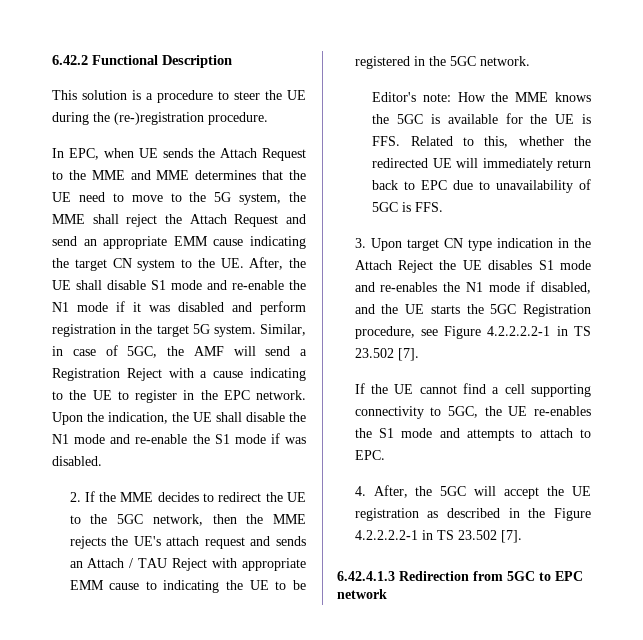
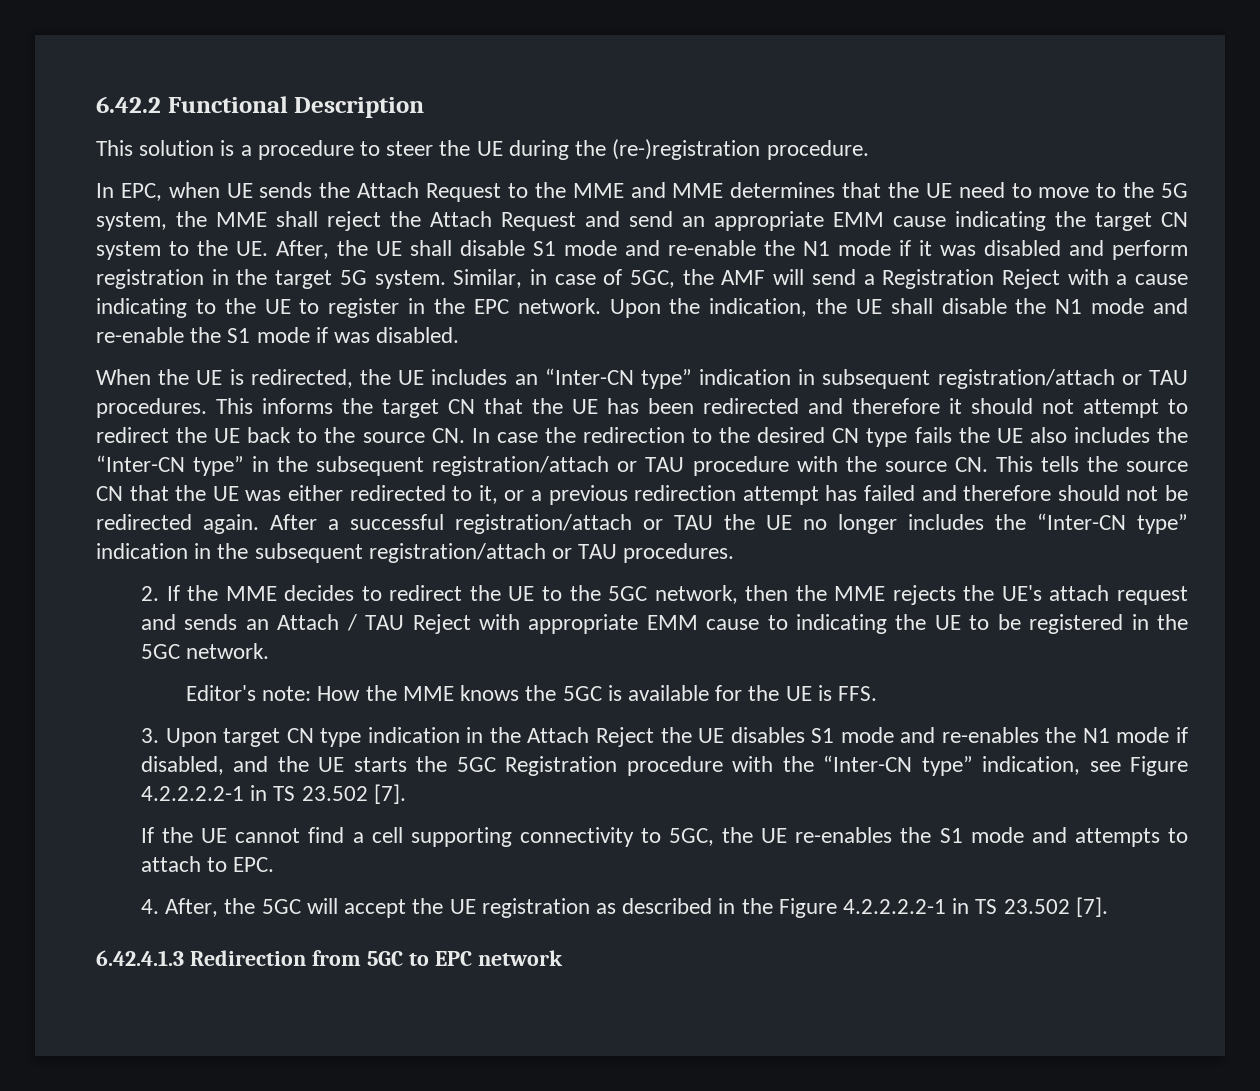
(102, 461) none -> [96,368,1188,389] [96,398,1188,418] [96,427,1188,447] [96,455,1188,476] [96,485,1189,505] [96,513,1188,534] [96,543,735,563] // When the UE is redirected, the UE includes an “Inter-CN type” indication in subsequent registration/attach or TAU procedures. This informs the target CN that the UE has been redirected and therefore it should not attempt to redirect the UE back to the source CN. In case the redirection to the desired CN type fails the UE also includes the “Inter-CN type” in the subsequent registration/attach or TAU procedure with the source CN. This tells the source CN that the UE was either redirected to it, or a previous redirection attempt has failed and therefore should not be redirected again. After a successful registration/attach or TAU the UE no longer includes the “Inter-CN type” indication in the subsequent registration/attach or TAU procedures.
[410,136,591,148] [372,158,591,171] [372,179,591,193] [372,202,444,212] Related to this, whether the redirected UE will immediately return back to EPC due to unavailability of 5GC is FFS. -> (877, 693) none
[354,326,415,339] procedure, -> [626,755,1081,776] procedure with the “Inter-CN type” indication,

